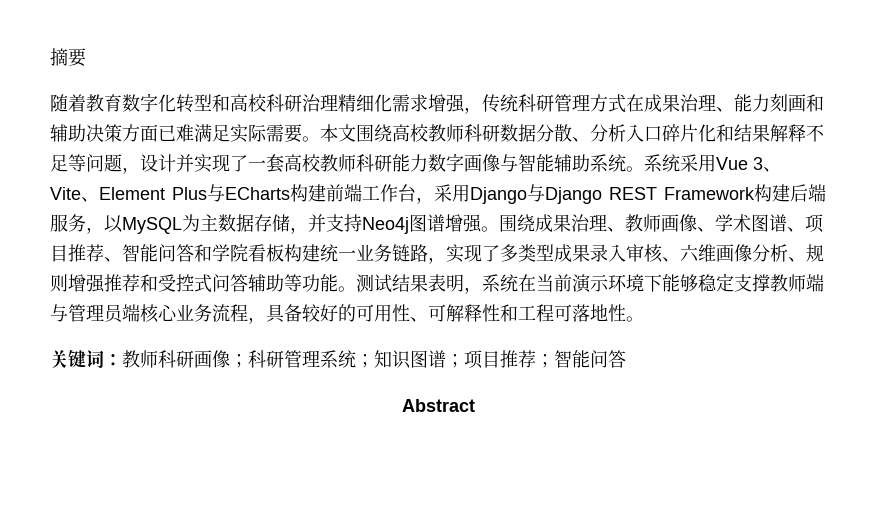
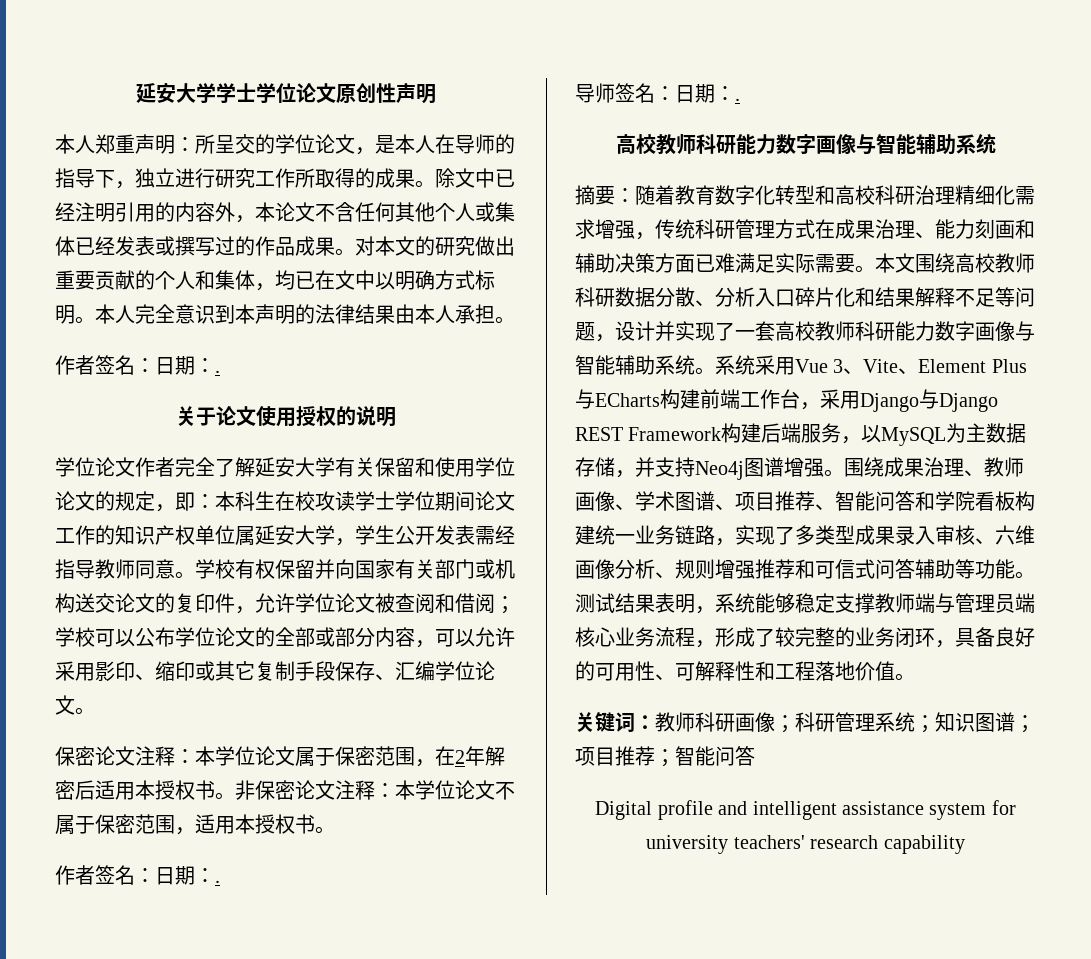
(50, 57) none -> [135,83,436,104] [55,134,515,155] [55,168,515,189] [55,202,515,223] [55,236,515,256] [55,270,495,291] [55,304,515,324] [55,355,220,375] [175,406,396,427] [55,457,515,477] [55,491,515,512] [55,525,515,546] [55,559,515,579] [55,593,515,614] [55,627,515,648] [55,661,495,681] [55,695,95,715] [55,746,505,767] [55,780,515,800] [55,814,335,835] [55,865,220,885] [575,83,740,103] [615,133,996,155] 延安大学学士学位论文原创性声明 // 本人郑重声明：所呈交的学位论文，是本人在导师的指导下，独立进行研究工作所取得的成果。除文中已经注明引用的内容外，本论文不含任何其他个人或集体已经发表或撰写过的作品成果。对本文的研究做出重要贡献的个人和集体，均已在文中以明确方式标明。本人完全意识到本声明的法律结果由本人承担。 // 作者签名：日期：. // 关于论文使用授权的说明 // 学位论文作者完全了解延安大学有关保留和使用学位论文的规定，即：本科生在校攻读学士学位期间论文工作的知识产权单位属延安大学，学生公开发表需经指导教师同意。学校有权保留并向国家有关部门或机构送交论文的复印件，允许学位论文被查阅和借阅；学校可以公布学位论文的全部或部分内容，可以允许采用影印、缩印或其它复制手段保存、汇编学位论文。 // 保密论文注释：本学位论文属于保密范围，在2年解密后适用本授权书。非保密论文注释：本学位论文不属于保密范围，适用本授权书。 // 作者签名：日期：. // 导师签名：日期：. // 高校教师科研能力数字画像与智能辅助系统 //
(86, 57) // -> [615,188,635,203] ：
[158,274,194,292] 受控 -> [815,559,855,579] 可信
[518,274,662,293] 在当前演示环境下 -> (755, 603) none
[266,304,321,323] 具备较 -> [715,627,1015,648] 形成了较完整的业务闭环，具备良
[554,304,626,322] 可落地性 -> [815,661,895,681] 落地价值
[401,399,475,412] Abstract -> [595,800,1016,820] [646,835,965,854] Digital profile and intelligent assistance system for university teachers' research capability

